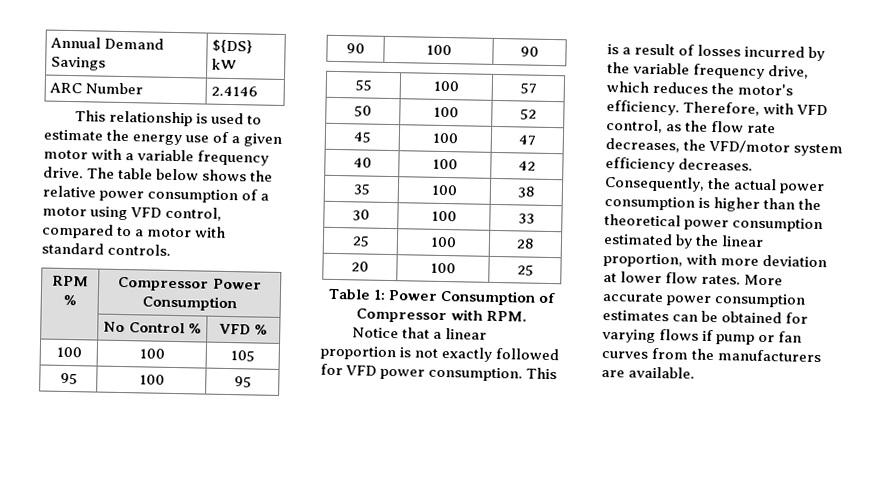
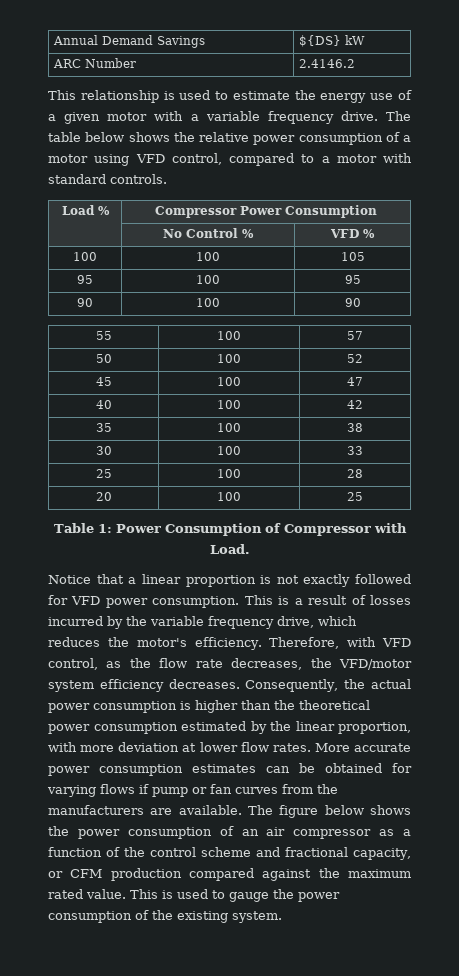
[211,85,259,97] 2.4146 -> [298,59,355,68] 2.4146.2
[52,275,89,287] RPM -> [61,205,95,215] Load
[485,310,527,322] RPM. -> [209,544,250,554] Load.
(696, 372) none -> [248,805,411,818] [48,826,411,839] [48,847,412,860] [48,868,411,881] [48,889,340,902] [48,910,282,923] The figure below shows the power consumption of an air compressor as a function of the control scheme and fractional capacity, or CFM production compared against the maximum rated value. This is used to gauge the power consumption of the existing system.

